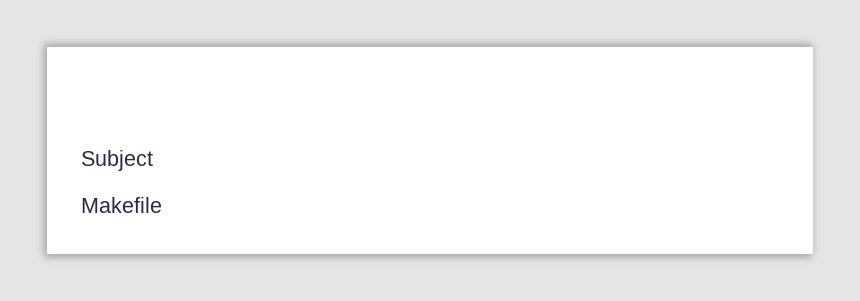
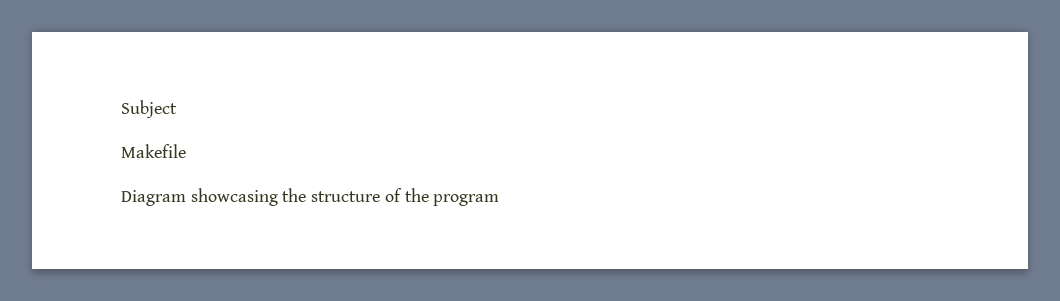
(162, 205) none -> [121,188,500,206] // Diagram showcasing the structure of the program

